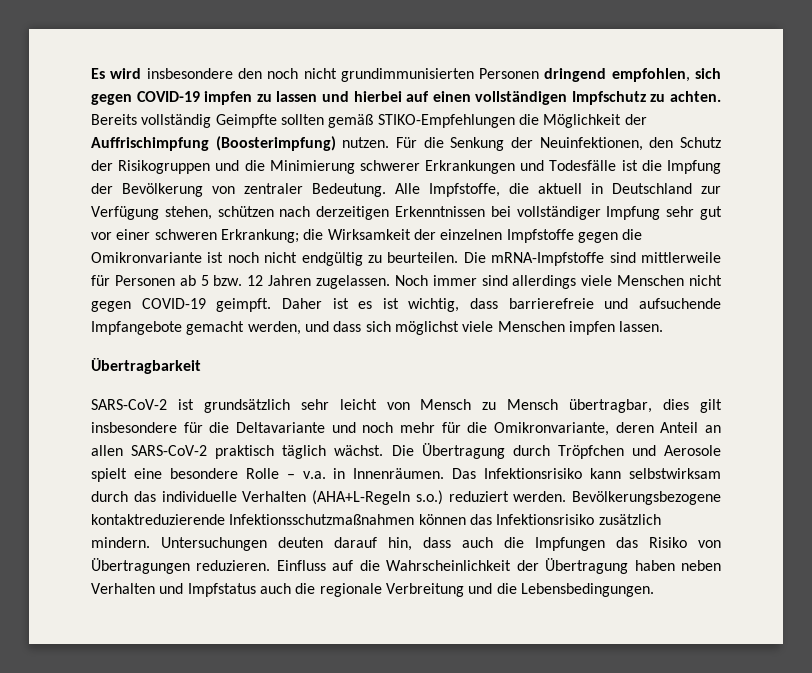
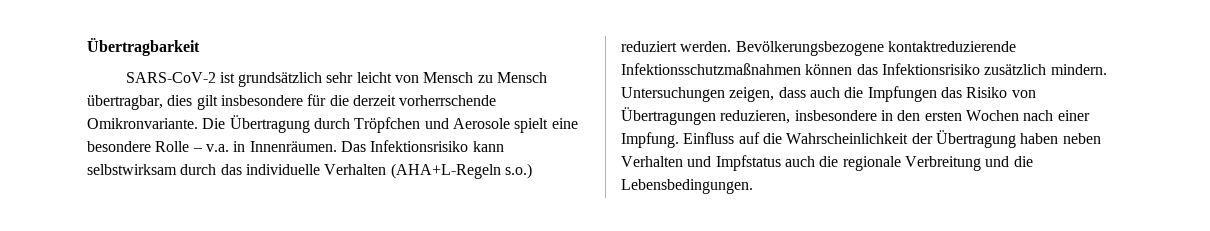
[91,68,721,82] [91,91,721,105] [91,114,647,128] [91,136,721,151] [91,160,721,174] [91,183,721,197] [91,206,722,220] [91,229,643,243] [91,252,722,266] [91,275,722,289] [91,298,721,312] [91,321,664,335] Es wird insbesondere den noch nicht grundimmunisierten Personen dringend empfohlen, sich gegen COVID-19 impfen zu lassen und hierbei auf einen vollständigen Impfschutz zu achten. Bereits vollständig Geimpfte sollten gemäß STIKO-Empfehlungen die Möglichkeit der Auffrischimpfung (Boosterimpfung) nutzen. Für die Senkung der Neuinfektionen, den Schutz der Risikogruppen und die Minimierung schwerer Erkrankungen und Todesfälle ist die Impfung der Bevölkerung von zentraler Bedeutung. Alle Impfstoffe, die aktuell in Deutschland zur Verfügung stehen, schützen nach derzeitigen Erkenntnissen bei vollständiger Impfung sehr gut vor einer schweren Erkrankung; die Wirksamkeit der einzelnen Impfstoffe gegen die Omikronvariante ist noch nicht endgültig zu beurteilen. Die mRNA-Impfstoffe sind mittlerweile für Personen ab 5 bzw. 12 Jahren zugelassen. Noch immer sind allerdings viele Menschen nicht gegen COVID-19 geimpft. Daher ist es ist wichtig, dass barrierefreie und aufsuchende Impfangebote gemacht werden, und dass sich möglichst viele Menschen impfen lassen. // -> (87, 47) none
[235,422,721,436] [91,445,384,459] Deltavariante und noch mehr für die Omikronvariante, deren Anteil an allen SARS-CoV-2 praktisch täglich wächst. -> [352,95,497,106] [87,118,198,129] derzeit vorherrschende Omikronvariante.
[278,537,412,551] deuten darauf hin, -> [729,87,775,102] zeigen,
[196,560,271,571] reduzieren. -> [720,110,1090,124] [621,132,679,148] reduzieren, insbesondere in den ersten Wochen nach einer Impfung.

